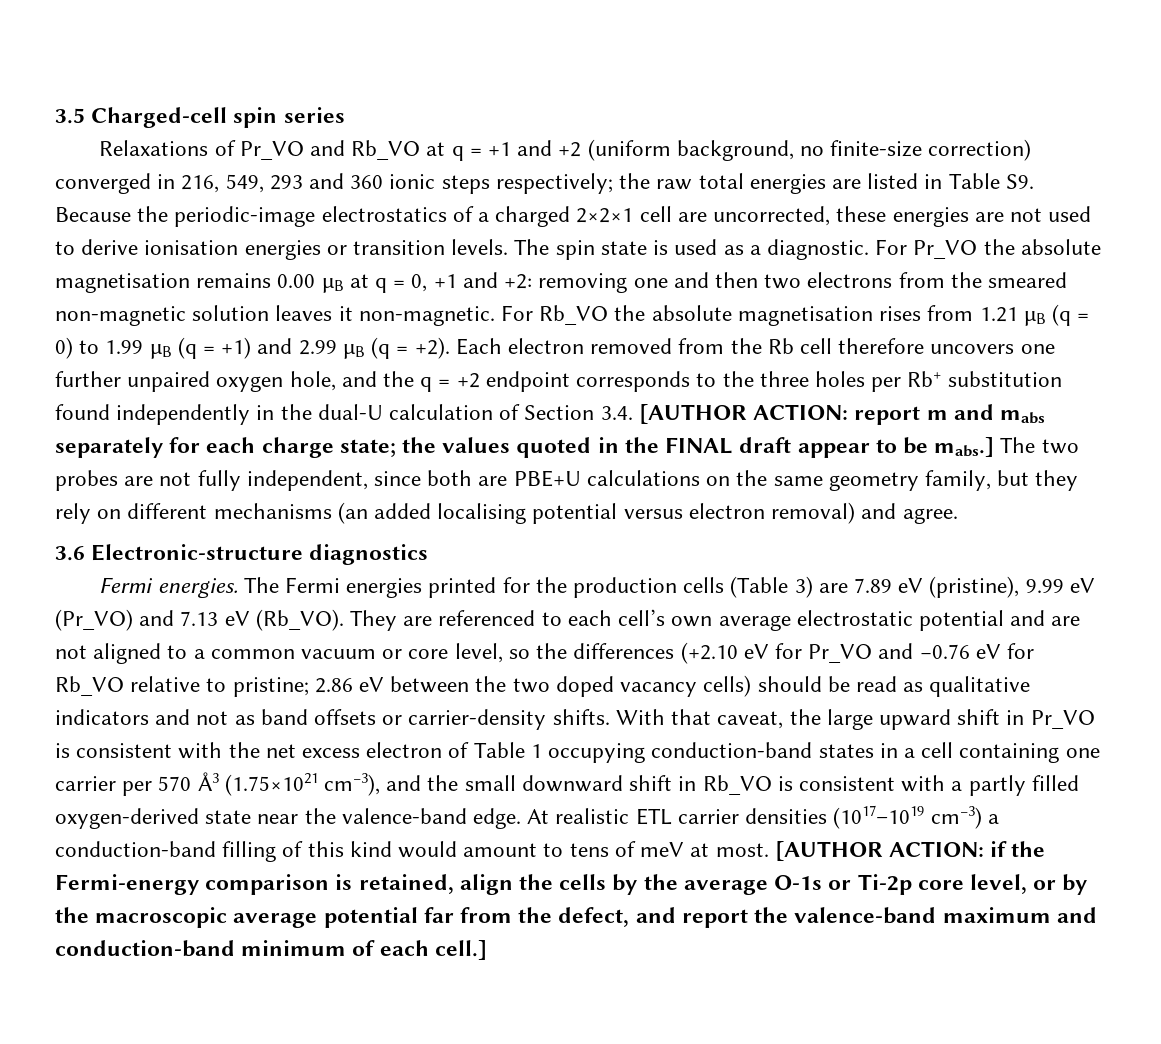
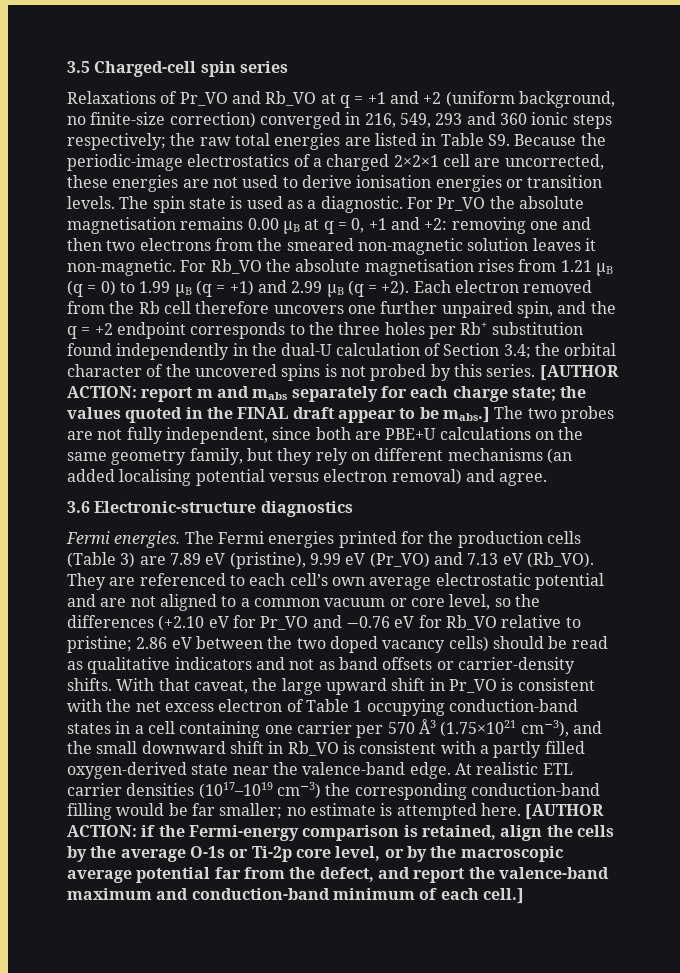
[216,371,336,392] oxygen hole, -> [516,301,553,318] spin,
[600,406,633,420] 3.4. -> [503,343,617,359] [67,364,536,381] 3.4; the orbital character of the uncovered spins is not probed by this series.
[987,814,999,824] [55,841,769,862] a conduction-band filling of this kind would amount to tens of meV at most. -> [325,783,600,800] [67,803,521,820] the corresponding conduction-band filling would be far smaller; no estimate is attempted here.

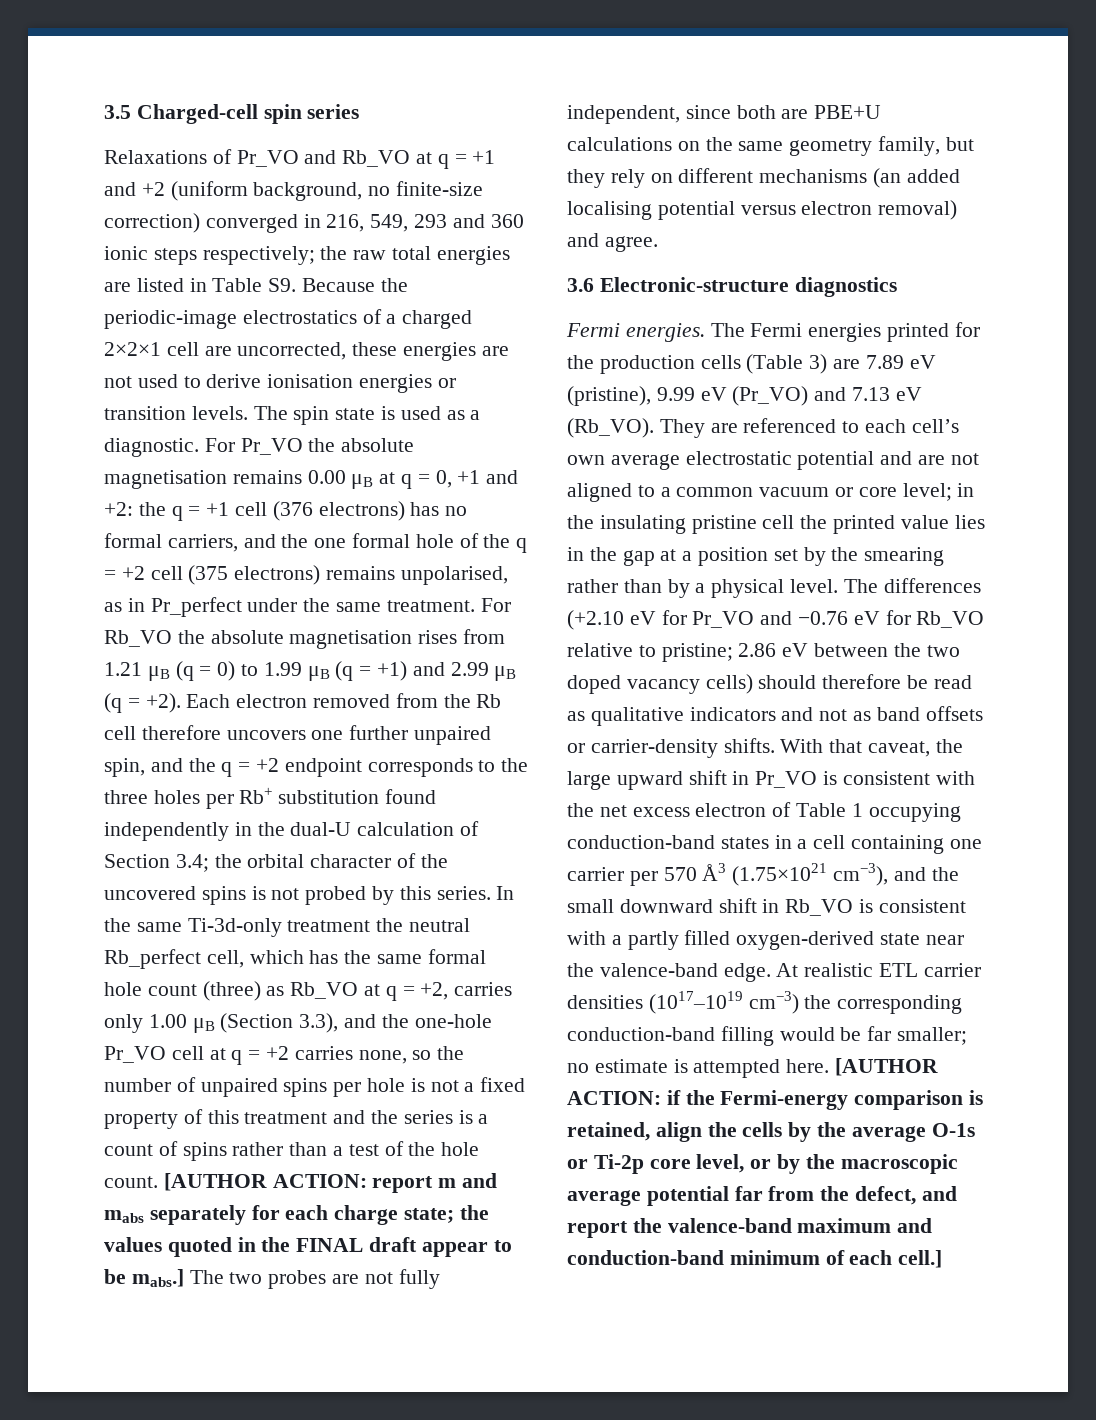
[451,217,592,234] [67,238,596,255] [67,259,176,276] removing one and then two electrons from the smeared non-magnetic solution leaves it non-magnetic. -> [138,501,468,521] [104,533,528,553] [104,565,508,585] [104,597,475,617] the q = +1 cell (376 electrons) has no formal carriers, and the one formal hole of the q = +2 cell (375 electrons) remains unpolarised, as in Pr_perfect under the same treatment.
(536, 370) none -> [496,886,515,900] [104,918,471,937] [104,949,486,969] [104,981,513,1001] [104,1013,492,1033] [104,1046,465,1065] [104,1077,526,1097] [104,1109,489,1129] [104,1141,480,1161] [104,1176,158,1188] In the same Ti-3d-only treatment the neutral Rb_perfect cell, which has the same formal hole count (three) as Rb_VO at q = +2, carries only 1.00 μB (Section 3.3), and the one-hole Pr_VO cell at q = +2 carries none, so the number of unpaired spins per hole is not a fixed property of this treatment and the series is a count of spins rather than a test of the hole count.
[449,594,540,610] level, so the -> [902,483,975,501] [567,515,985,534] [567,547,945,566] [567,579,878,598] level; in the insulating pristine cell the printed value lies in the gap at a position set by the smearing rather than by a physical level. The
(544, 642) none -> [822,674,902,689] therefore

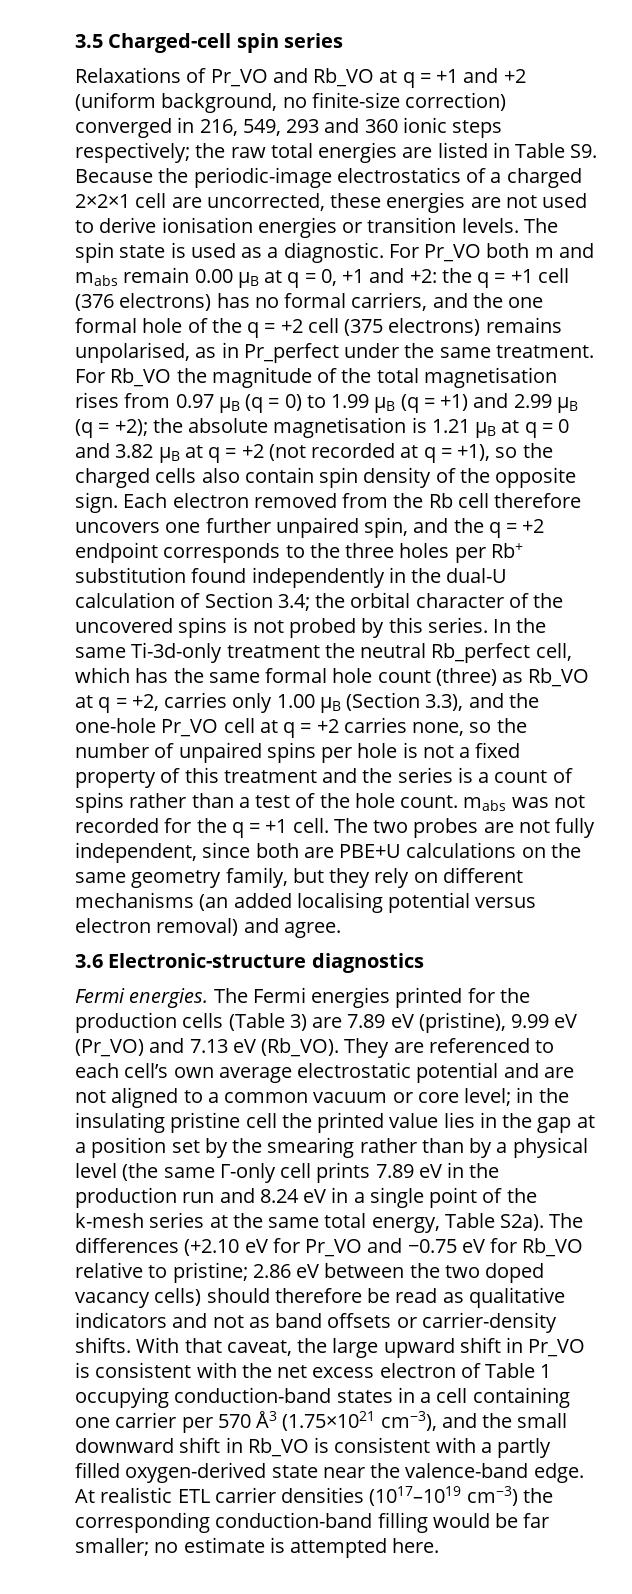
[308,438,415,452] [104,470,302,489] the absolute magnetisation remains -> [486,243,594,258] [75,267,190,286] both m and mabs remain
[210,630,284,644] absolute -> [211,367,419,388] magnitude of the total
[104,662,142,676] 1.21 -> [175,394,214,408] 0.97
[145,693,181,713] +2). -> [114,417,570,438] [75,443,553,463] [75,467,577,488] [75,492,118,513] +2); the absolute magnetisation is 1.21 μB at q = 0 and 3.82 μB at q = +2 (not recorded at q = +1), so the charged cells also contain spin density of the opposite sign.
[163,1173,498,1193] [104,1205,489,1225] [104,1237,512,1257] [104,1269,184,1287] [AUTHOR ACTION: report m and mabs separately for each charge state; the values quoted in the FINAL draft appear to be mabs.] -> [463,795,585,811] [75,818,329,838] mabs was not recorded for the q = +1 cell.
[790,579,839,593] level. -> [75,1162,500,1183] [75,1187,537,1208] [75,1212,545,1233] level (the same Γ-only cell prints 7.89 eV in the production run and 8.24 eV in a single point of the k-mesh series at the same total energy, Table S2a).
[798,611,849,625] −0.76 -> [407,1239,457,1253] −0.75
[835,1058,939,1076] [567,1090,984,1110] [567,1122,975,1142] [567,1154,958,1174] [567,1186,957,1206] [567,1218,933,1238] [567,1250,943,1268] [AUTHOR ACTION: if the Fermi-energy comparison is retained, align the cells by the average O-1s or Ti-2p core level, or by the macroscopic average potential far from the defect, and report the valence-band maximum and conduction-band minimum of each cell.] -> (440, 1545) none

